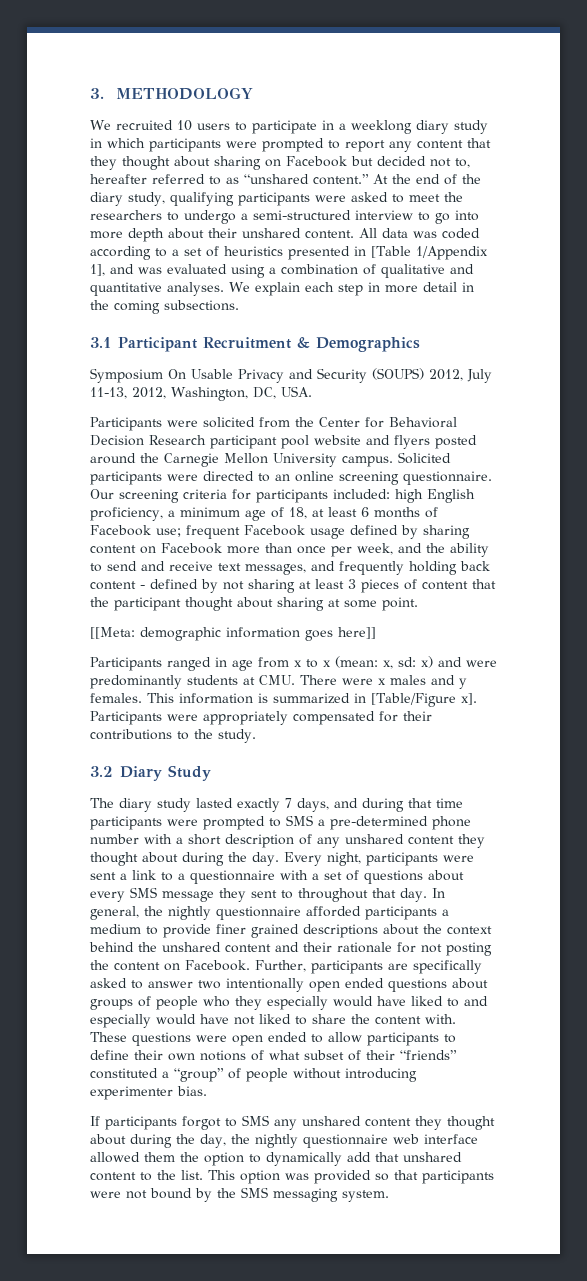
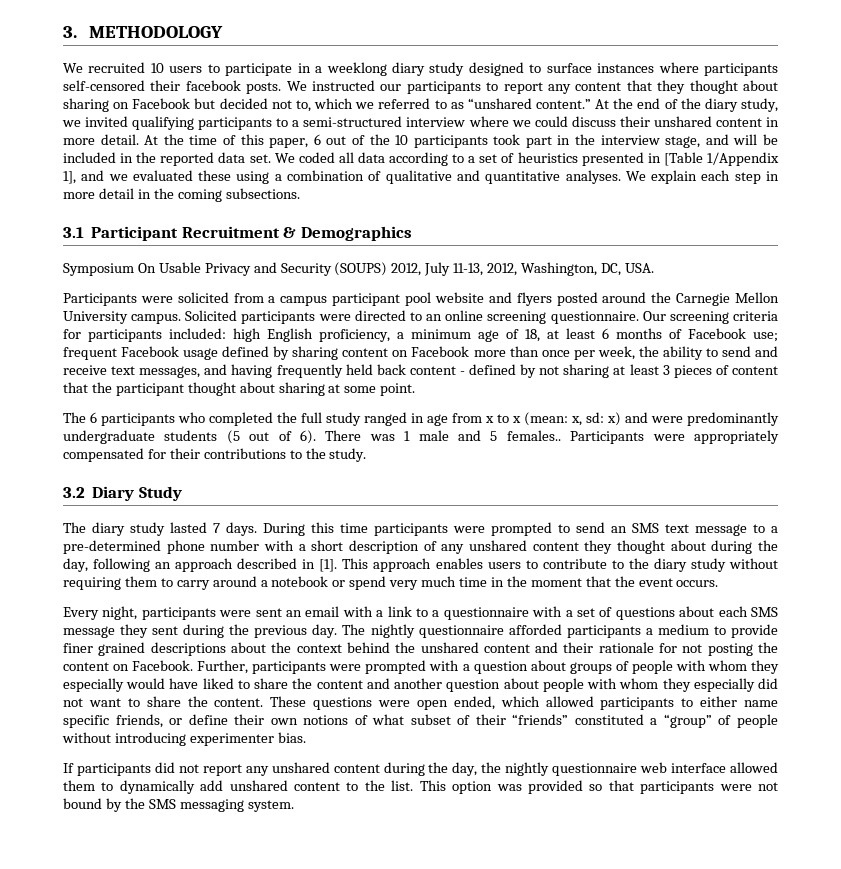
[90,138,324,152] in which participants were prompted -> [468,62,778,76] [63,80,481,94] designed to surface instances where participants self-censored their facebook posts. We instructed our participants
[90,174,147,184] hereafter -> [314,98,375,109] which we
[169,192,463,206] [90,210,479,224] [90,228,480,242] qualifying participants were asked to meet the researchers to undergo a semi-structured interview to go into more depth about their unshared content. All data was coded -> [62,116,780,130] [63,134,778,148] [63,152,385,166] we invited qualifying participants to a semi-structured interview where we could discuss their unshared content in more detail. At the time of this paper, 6 out of the 10 participants took part in the interview stage, and will be included in the reported data set. We coded all data
[138,264,227,274] was evaluated -> [108,170,232,181] we evaluated these
[295,417,457,428] [90,435,206,446] the Center for Behavioral Decision Research -> [268,296,328,306] a campus
[398,543,422,553] and -> (635, 353) none
[339,561,457,575] frequently holding -> [231,364,373,378] having frequently held
[90,627,376,641] [90,657,162,671] [[Meta: demographic information goes here]] // Participants -> [63,412,361,426] The 6 participants who completed the full study
[187,675,467,689] [90,693,477,707] students at CMU. There were x males and y females. This information is summarized in [Table/Figure x]. -> [63,430,561,444] undergraduate students (5 out of 6). There was 1 male and 5 females..
[237,798,432,812] exactly 7 days, and during that -> [213,522,334,536] 7 days. During this
[286,815,313,826] SMS -> [576,522,765,536] send an SMS text message to
[252,852,279,866] day. -> [63,558,778,572] [63,576,719,590] day, following an approach described in [1]. This approach enables users to contribute to the diary study without requiring them to carry around a notebook or spend very much time in the moment that the event occurs. //
(116, 876) none -> [286,606,373,617] an email with
[90,891,125,902] every -> [718,606,748,617] each
[281,888,445,902] [90,906,163,920] to throughout that day. In general, the -> [183,624,366,638] during the previous day. The
[388,960,482,974] [90,978,447,992] are specifically asked to answer two intentionally open ended questions -> [329,660,528,674] were prompted with a question
[203,996,230,1007] who -> [675,660,747,671] with whom
[464,996,488,1006] [90,1014,456,1028] and especially would have not liked to share the content with. -> [254,678,779,692] [63,696,264,707] share the content and another question about people with whom they especially did not want to share the content.
[268,1032,456,1046] ended to allow participants to -> [453,696,778,710] [63,714,183,728] ended, which allowed participants to either name specific friends, or
[182,1115,495,1130] [90,1134,126,1145] forgot to SMS any unshared content they thought about -> [154,762,380,776] did not report any unshared content
[180,1152,244,1166] the option -> (95, 785) none
[375,1152,399,1162] that -> (224, 785) none

